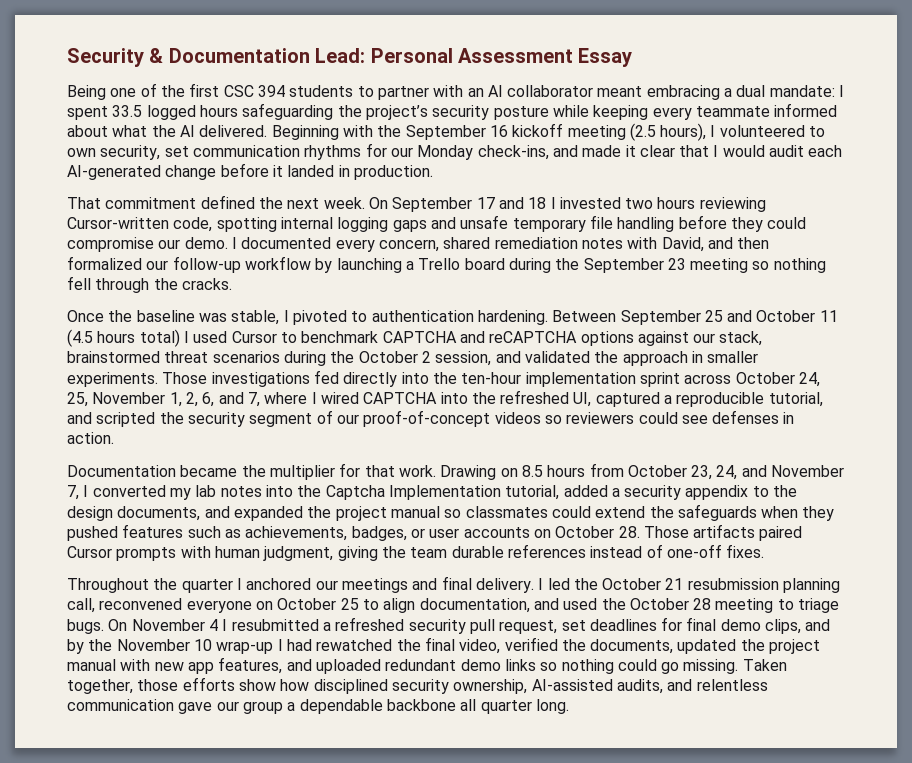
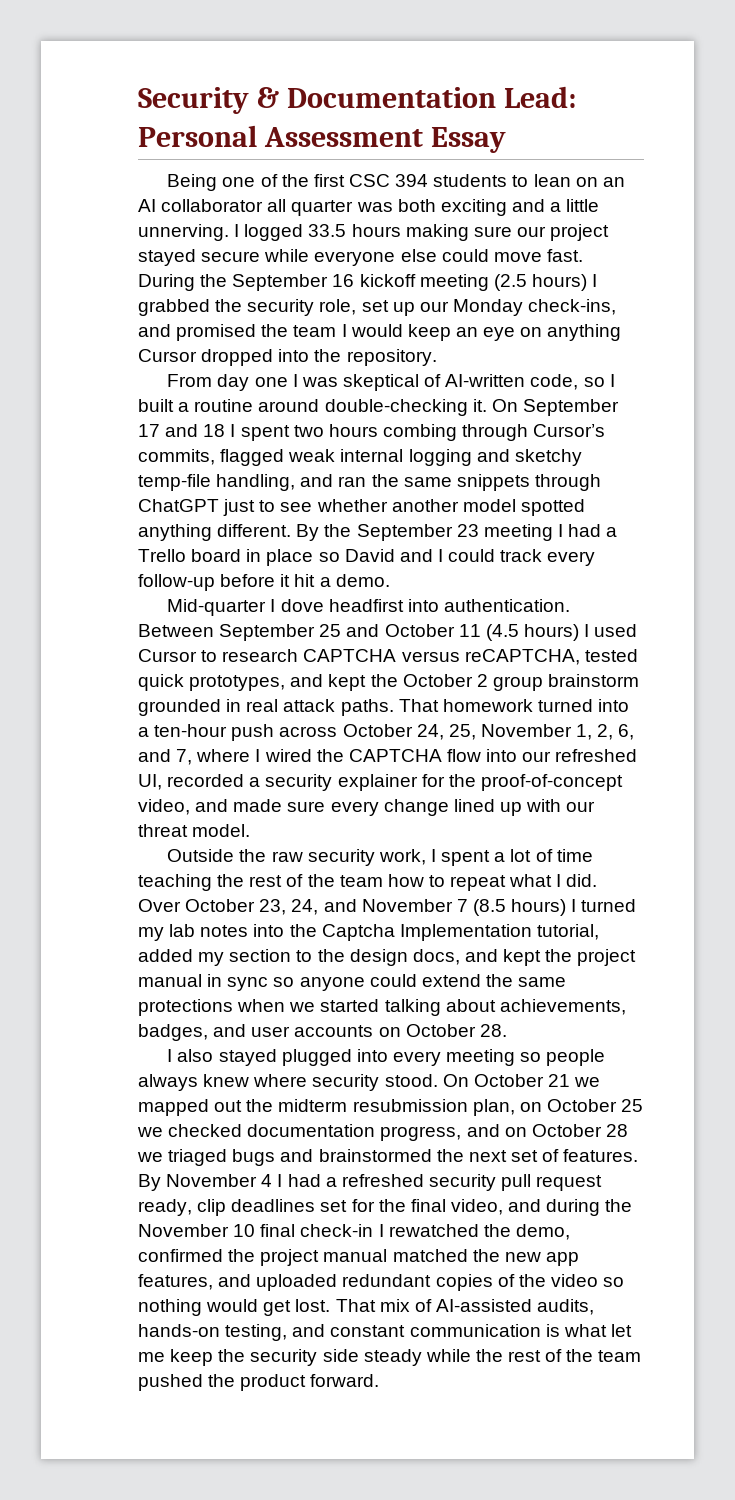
[377,85,464,100] partner with -> [533,174,598,187] lean on
[597,85,845,100] [67,103,838,120] [67,125,373,140] meant embracing a dual mandate: I spent 33.5 logged hours safeguarding the project’s security posture while keeping every teammate informed about what the AI delivered. Beginning with -> [267,199,600,216] [138,224,610,241] [138,249,583,266] [138,274,195,291] all quarter was both exciting and a little unnerving. I logged 33.5 hours making sure our project stayed secure while everyone else could move fast. During
[660,123,826,141] [67,143,843,160] [67,163,433,180] [67,195,365,209] hours), I volunteered to own security, set communication rhythms for our Monday check-ins, and made it clear that I would audit each AI-generated change before it landed in production. // That commitment defined the next week. -> [531,274,598,291] [138,299,617,316] [138,324,622,341] [138,349,437,366] [167,374,615,391] [138,399,487,416] hours) I grabbed the security role, set up our Monday check-ins, and promised the team I would keep an eye on anything Cursor dropped into the repository. // From day one I was skeptical of AI-written code, so I built a routine around double-checking it.
[559,197,621,209] invested -> [240,425,290,441] spent
[699,197,766,212] [67,215,807,232] [67,237,770,252] [67,256,826,273] [67,276,232,293] [67,310,548,325] reviewing Cursor-written code, spotting internal logging gaps and unsafe temporary file handling before they could compromise our demo. I documented every concern, shared remediation notes with David, and then formalized our follow-up workflow by launching a Trello board during the September 23 meeting so nothing fell through the cracks. // Once the baseline was stable, I pivoted to authentication hardening. -> [382,424,606,441] [138,449,582,466] [138,474,601,491] [138,499,585,516] [138,524,618,541] [138,549,596,566] [138,574,390,591] [167,599,570,616] combing through Cursor’s commits, flagged weak internal logging and sketchy temp-file handling, and ran the same snippets through ChatGPT just to see whether another model spotted anything different. By the September 23 meeting I had a Trello board in place so David and I could track every follow-up before it hit a demo. // Mid-quarter I dove headfirst into authentication.
[97,329,180,347] hours total) -> [523,624,579,641] hours)
[301,331,763,346] [67,351,759,366] [67,370,680,387] benchmark CAPTCHA and reCAPTCHA options against our stack, brainstormed threat scenarios during the October 2 session, and validated the approach in smaller experiments. Those investigations fed directly into the ten-hour implementation sprint -> [222,649,638,665] [138,674,640,691] [138,699,630,716] [138,724,275,741] research CAPTCHA versus reCAPTCHA, tested quick prototypes, and kept the October 2 group brainstorm grounded in real attack paths. That homework turned into a ten-hour push
[363,390,823,407] [67,410,795,427] [67,432,114,444] [67,463,624,480] CAPTCHA into the refreshed UI, captured a reproducible tutorial, and scripted the security segment of our proof-of-concept videos so reviewers could see defenses in action. // Documentation became the multiplier for that work. Drawing on 8.5 hours from -> [316,749,638,762] [138,774,623,791] [138,799,596,816] [138,824,251,837] [167,849,593,866] [138,874,598,891] [138,899,181,912] the CAPTCHA flow into our refreshed UI, recorded a security explainer for the proof-of-concept video, and made sure every change lined up with our threat model. // Outside the raw security work, I spent a lot of time teaching the rest of the team how to repeat what I did. Over
[67,485,166,500] 7, I converted -> [456,899,637,916] 7 (8.5 hours) I turned
[611,485,798,500] [67,504,835,521] [67,524,241,541] a security appendix to the design documents, and expanded the project manual so classmates could extend the safeguards when they pushed features such as -> [198,949,637,966] [138,974,567,991] [138,999,496,1016] my section to the design docs, and kept the project manual in sync so anyone could extend the same protections when we started talking about
[410,528,425,538] or -> [213,1024,247,1037] and
[643,524,803,541] [67,544,765,561] [67,576,841,593] [67,598,840,613] [67,619,128,634] Those artifacts paired Cursor prompts with human judgment, giving the team durable references instead of one-off fixes. // Throughout the quarter I anchored our meetings and final delivery. I led the October 21 resubmission planning call, reconvened everyone on October 25 to align documentation, and used the October 28 meeting to triage bugs. On -> [167,1049,606,1066] [138,1074,601,1091] [138,1099,644,1116] [137,1124,628,1141] [137,1149,639,1166] [138,1174,161,1191] // I also stayed plugged into every meeting so people always knew where security stood. On October 21 we mapped out the midterm resubmission plan, on October 25 we checked documentation progress, and on October 28 we triaged bugs and brainstormed the next set of features. By
[231,619,319,631] resubmitted -> [287,1174,321,1187] had
[499,617,831,634] [67,637,821,654] [67,659,151,671] request, set deadlines for final demo clips, and by the November 10 wrap-up I had rewatched the final video, verified the documents, updated the project manual with -> [536,1175,603,1191] [138,1199,633,1216] [138,1224,570,1240] [138,1249,500,1266] request ready, clip deadlines set for the final video, and during the November 10 final check-in I rewatched the demo, confirmed the project manual matched the
[460,659,787,674] [67,677,768,694] [67,699,569,714] demo links so nothing could go missing. Taken together, those efforts show how disciplined security ownership, AI-assisted audits, and relentless communication gave our group a dependable backbone all quarter long. -> [435,1274,625,1291] [138,1299,595,1316] [138,1324,632,1341] [138,1349,642,1366] [138,1374,380,1391] copies of the video so nothing would get lost. That mix of AI-assisted audits, hands-on testing, and constant communication is what let me keep the security side steady while the rest of the team pushed the product forward.

